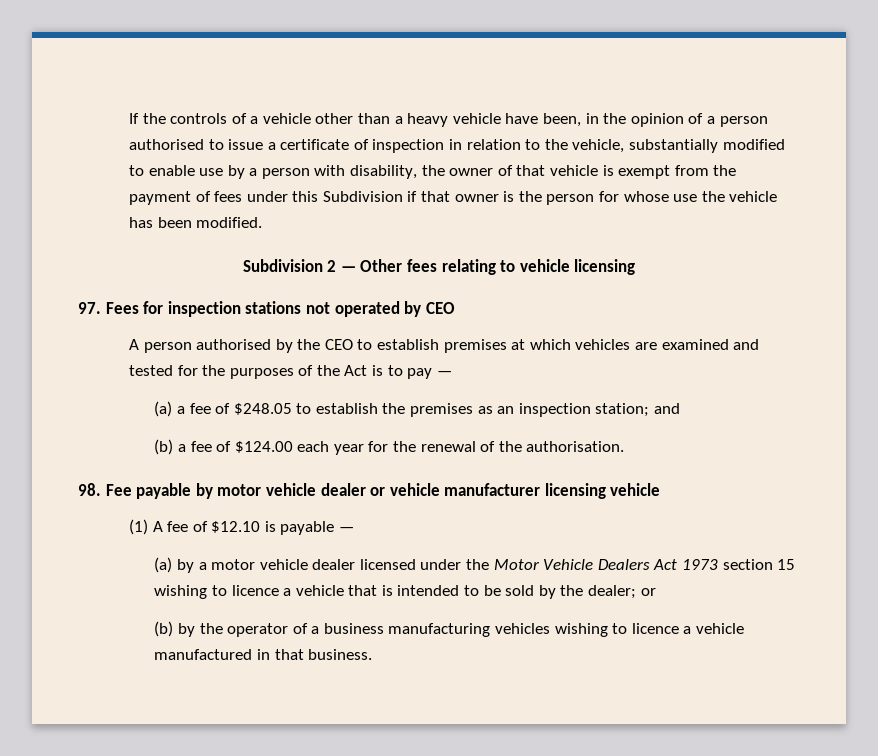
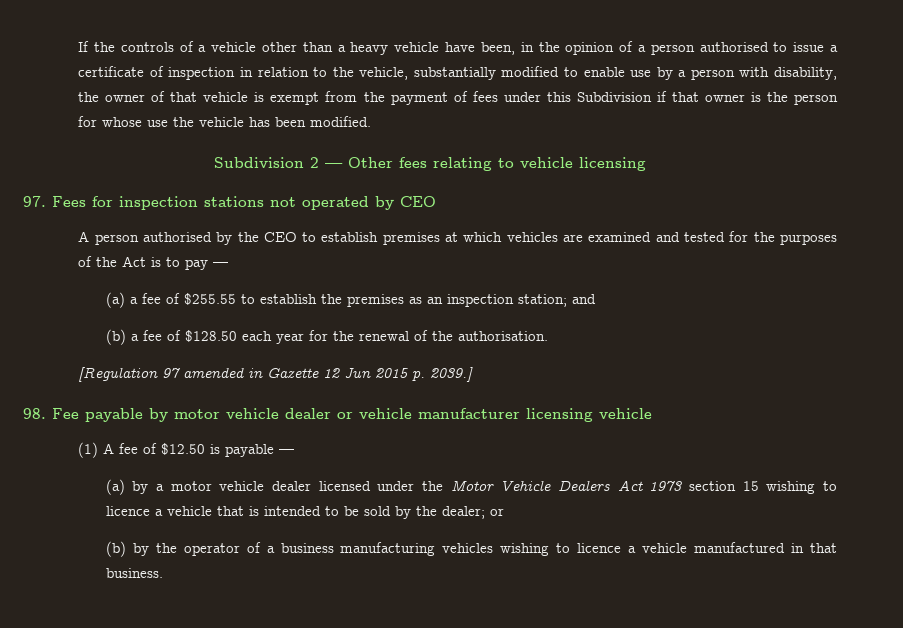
[233,403,292,415] $248.05 -> [183,293,236,305] $255.55
[234,441,293,453] $124.00 -> [184,330,237,342] $128.50
(625, 446) none -> [78,367,474,382] // [Regulation 97 amended in Gazette 12 Jun 2015 p. 2039.]
[211,521,261,533] $12.10 -> [161,443,206,455] $12.50

